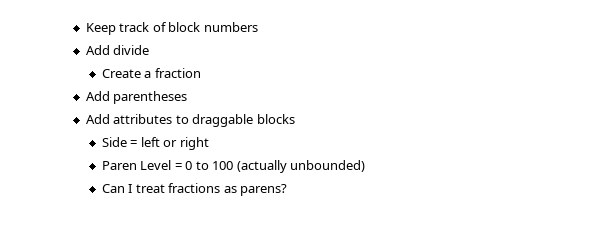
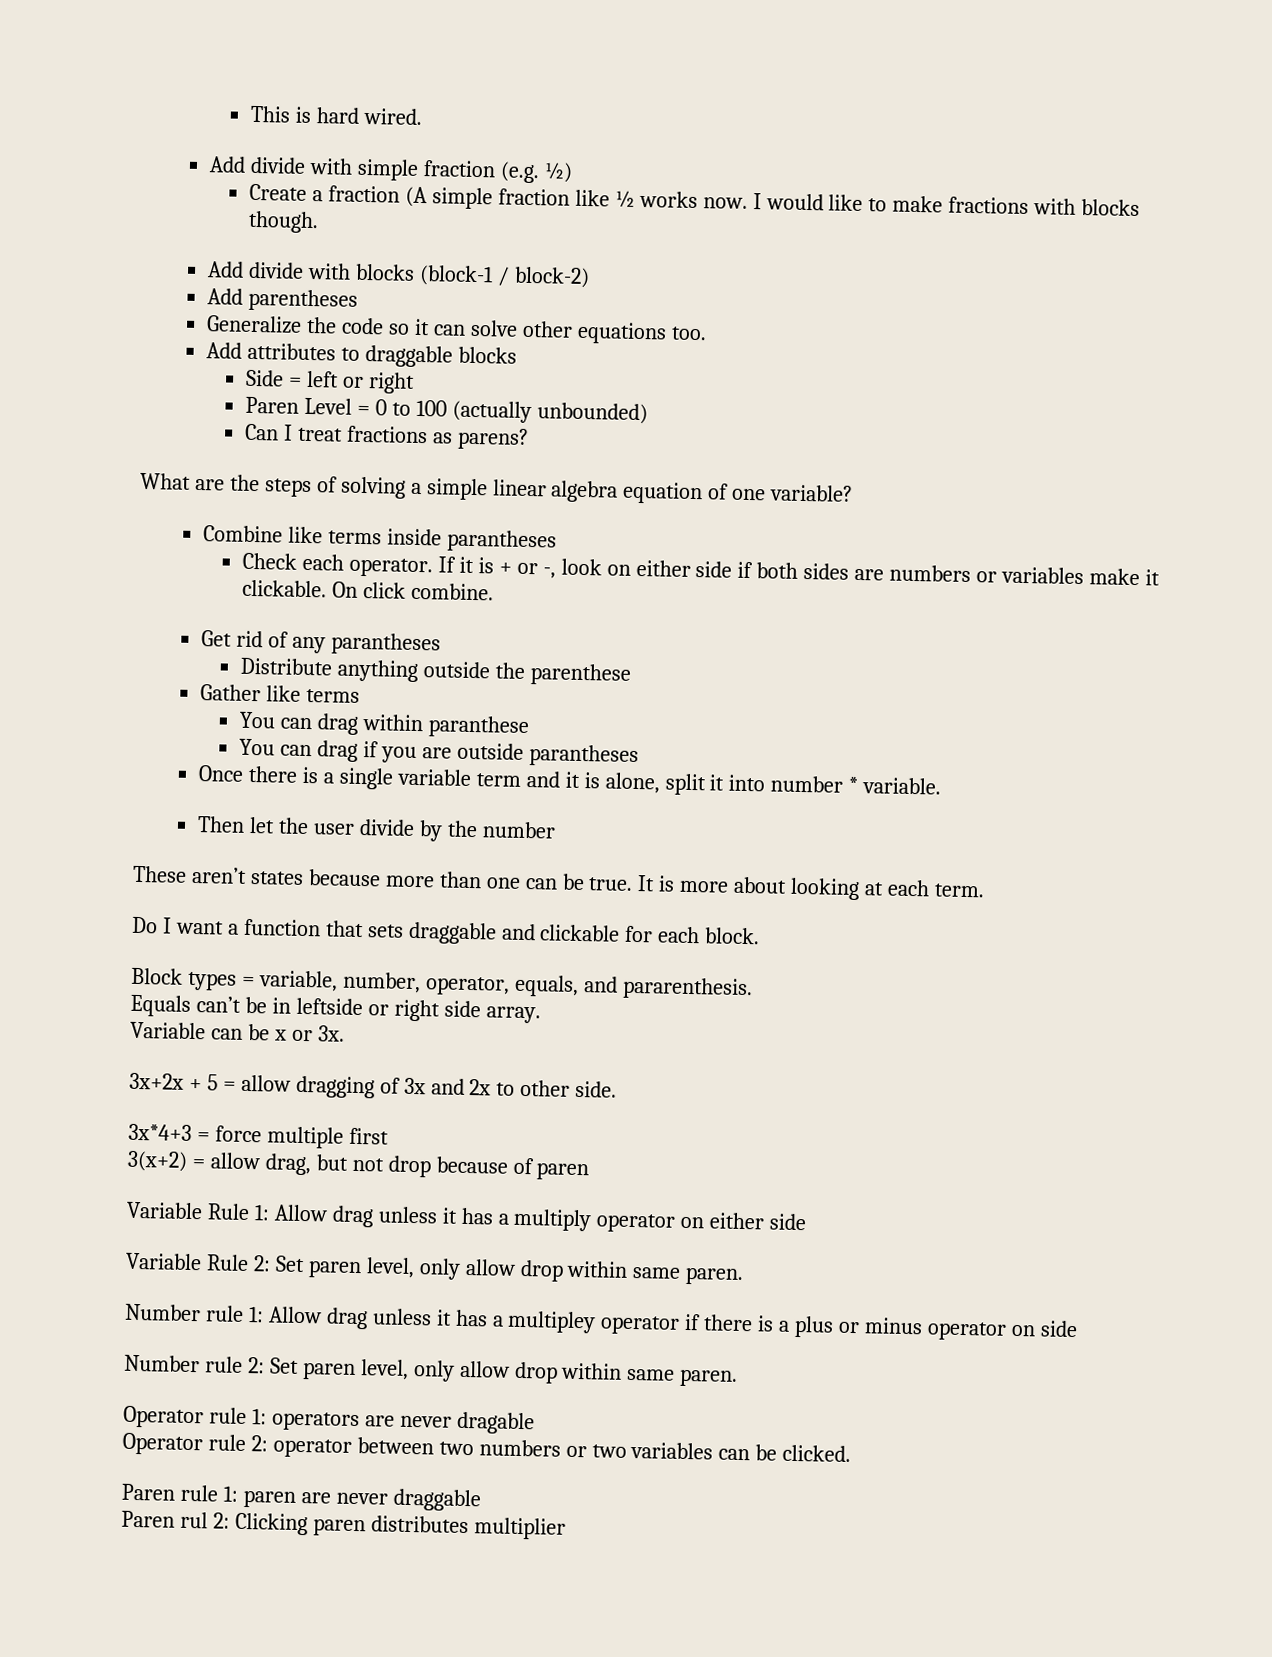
[85,22,258,35] [85,45,150,55] [101,68,201,78] [85,91,188,104] Keep track of block numbers // Add divide // Create a fraction // Add parentheses -> [250,105,423,125] [209,156,573,184] [249,183,1141,217] [248,210,320,234] [207,261,590,289] [207,288,359,312] [206,315,707,345] This is hard wired. // Add divide with simple fraction (e.g. ½) // Create a fraction (A simple fraction like ½ works now. I would like to make fractions with blocks though. // Add divide with blocks (block-1 / block-2) // Add parentheses // Generalize the code so it can solve other equations too.
(288, 190) none -> [140,472,854,505] [203,525,557,553] [242,552,1160,586] [242,579,494,601] [201,630,441,656] [240,657,631,686] [200,684,361,703] [239,711,530,739] [239,738,639,768] [198,765,942,796] [197,816,556,842] [132,865,985,901] [132,916,761,945] [131,967,753,1001] [130,994,541,1024] [130,1021,345,1042] [129,1072,618,1099] [128,1123,389,1149] [127,1150,590,1181] [126,1201,808,1233] [125,1252,745,1286] [124,1303,1078,1341] [124,1354,739,1387] [123,1405,535,1435] [122,1432,852,1463] [121,1483,481,1512] [121,1510,566,1540] // What are the steps of solving a simple linear algebra equation of one variable? // Combine like terms inside parantheses // Check each operator. If it is + or -, look on either side if both sides are numbers or variables make it clickable. On click combine. // Get rid of any parantheses // Distribute anything outside the parenthese // Gather like terms // You can drag within paranthese // You can drag if you are outside parantheses // Once there is a single variable term and it is alone, split it into number * variable. // Then let the user divide by the number // These aren’t states because more than one can be true. It is more about looking at each term. // Do I want a function that sets draggable and clickable for each block. // Block types = variable, number, operator, equals, and pararenthesis. // Equals can’t be in leftside or right side array. // Variable can be x or 3x. // 3x+2x + 5 = allow dragging of 3x and 2x to other side. // 3x*4+3 = force multiple first // 3(x+2) = allow drag, but not drop because of paren // Variable Rule 1: Allow drag unless it has a multiply operator on either side // Variable Rule 2: Set paren level, only allow drop within same paren. // Number rule 1: Allow drag unless it has a multipley operator if there is a plus or minus operator on side // Number rule 2: Set paren level, only allow drop within same paren. // Operator rule 1: operators are never dragable // Operator rule 2: operator between two numbers or two variables can be clicked. // Paren rule 1: paren are never draggable // Paren rul 2: Clicking paren distributes multiplier

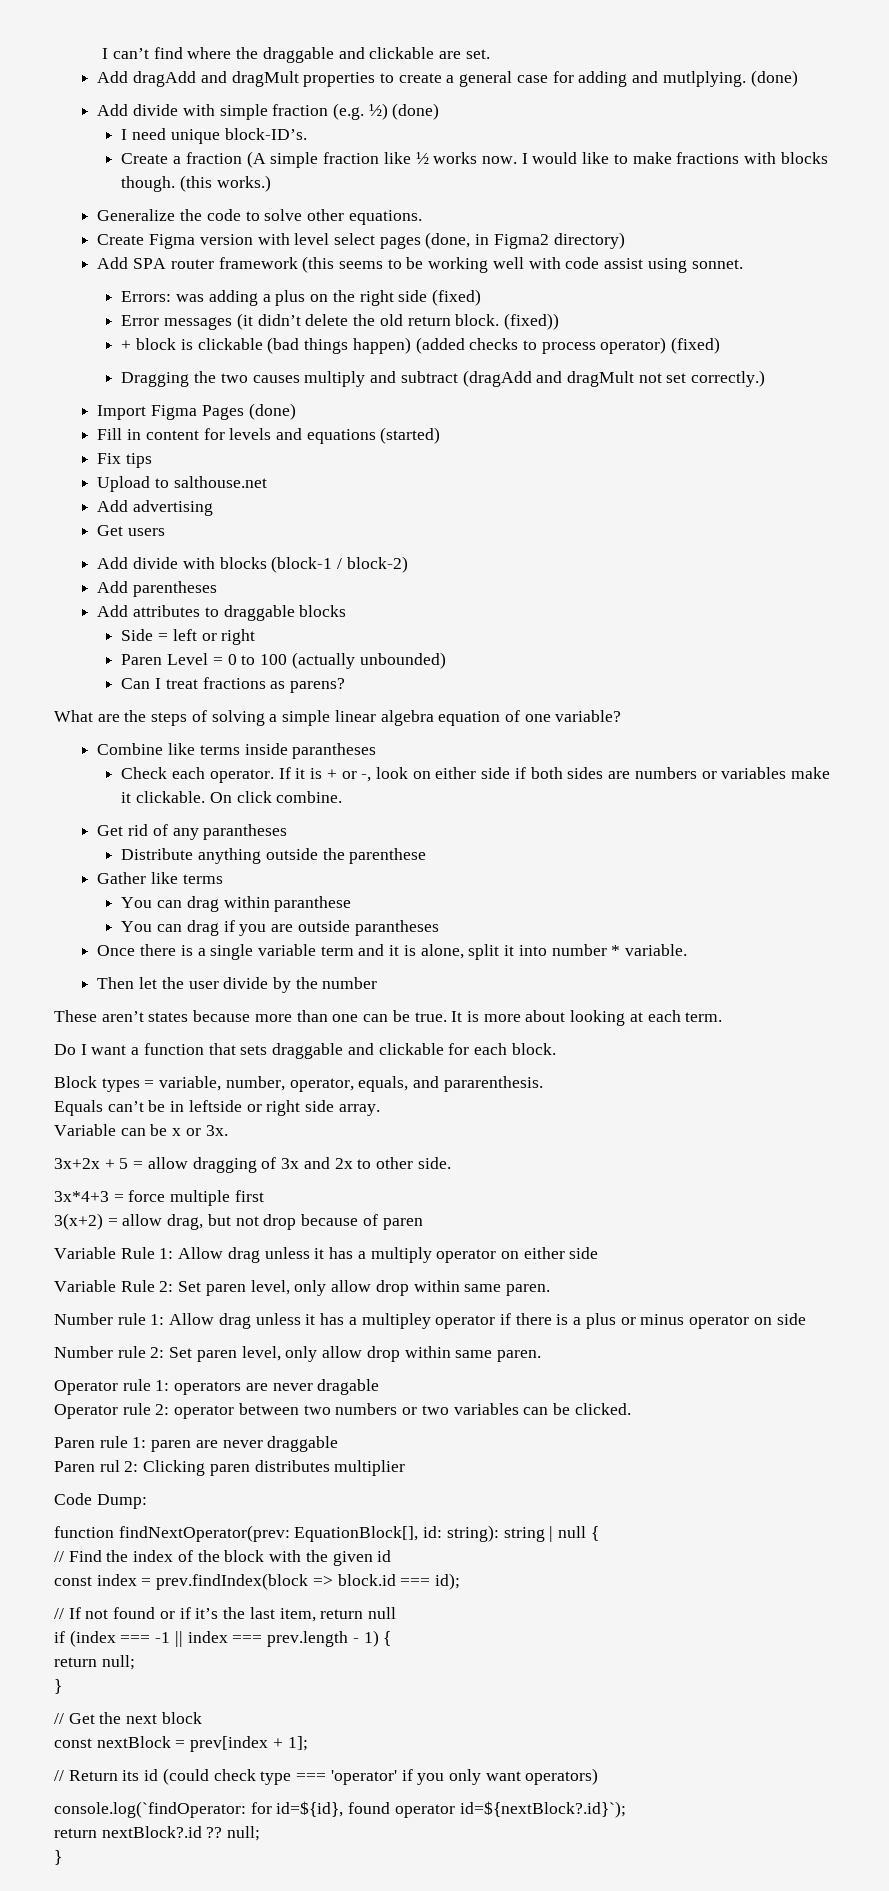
[250,105,423,125] This is hard wired. -> [102,47,490,63] [97,70,798,87] I can’t find where the draggable and clickable are set. // Add dragAdd and dragMult properties to create a general case for adding and mutlplying. (done)
(573, 172) none -> [392,103,440,120] [121,128,307,144] (done) // I need unique block-ID’s.
(320, 222) none -> [180,175,271,192] [97,209,422,225] [97,232,625,249] [97,256,743,273] [121,289,481,306] [121,313,559,330] [121,337,721,354] [121,370,766,387] [97,403,296,420] [97,427,441,444] [97,453,153,468] [97,476,267,492] [97,500,214,516] [97,525,166,536] (this works.) // Generalize the code to solve other equations. // Create Figma version with level select pages (done, in Figma2 directory) // Add SPA router framework (this seems to be working well with code assist using sonnet. // Errors: was adding a plus on the right side (fixed) // Error messages (it didn’t delete the old return block. (fixed)) // + block is clickable (bad things happen) (added checks to process operator) (fixed) // Dragging the two causes multiply and subtract (dragAdd and dragMult not set correctly.) // Import Figma Pages (done) // Fill in content for levels and equations (started) // Fix tips // Upload to salthouse.net // Add advertising // Get users
[206,315,707,345] // Generalize the code so it can solve other equations too. -> (218, 589) none
(566, 1528) none -> [54,1493,147,1509] [54,1525,599,1542] [54,1550,392,1566] [54,1573,461,1590] [54,1607,396,1622] [54,1630,392,1647] [54,1655,135,1670] [54,1679,62,1694] [54,1712,202,1724] [54,1736,308,1752] [54,1768,599,1785] [54,1801,626,1818] [54,1826,261,1841] [54,1850,62,1865] // Code Dump: // function findNextOperator(prev: EquationBlock[], id: string): string | null { // // Find the index of the block with the given id // const index = prev.findIndex(block => block.id === id); // // If not found or if it’s the last item, return null // if (index === -1 || index === prev.length - 1) { // return null; // } // // Get the next block // const nextBlock = prev[index + 1]; // // Return its id (could check type === 'operator' if you only want operators) // console.log(`findOperator: for id=${id}, found operator id=${nextBlock?.id}`); // return nextBlock?.id ?? null; // }

